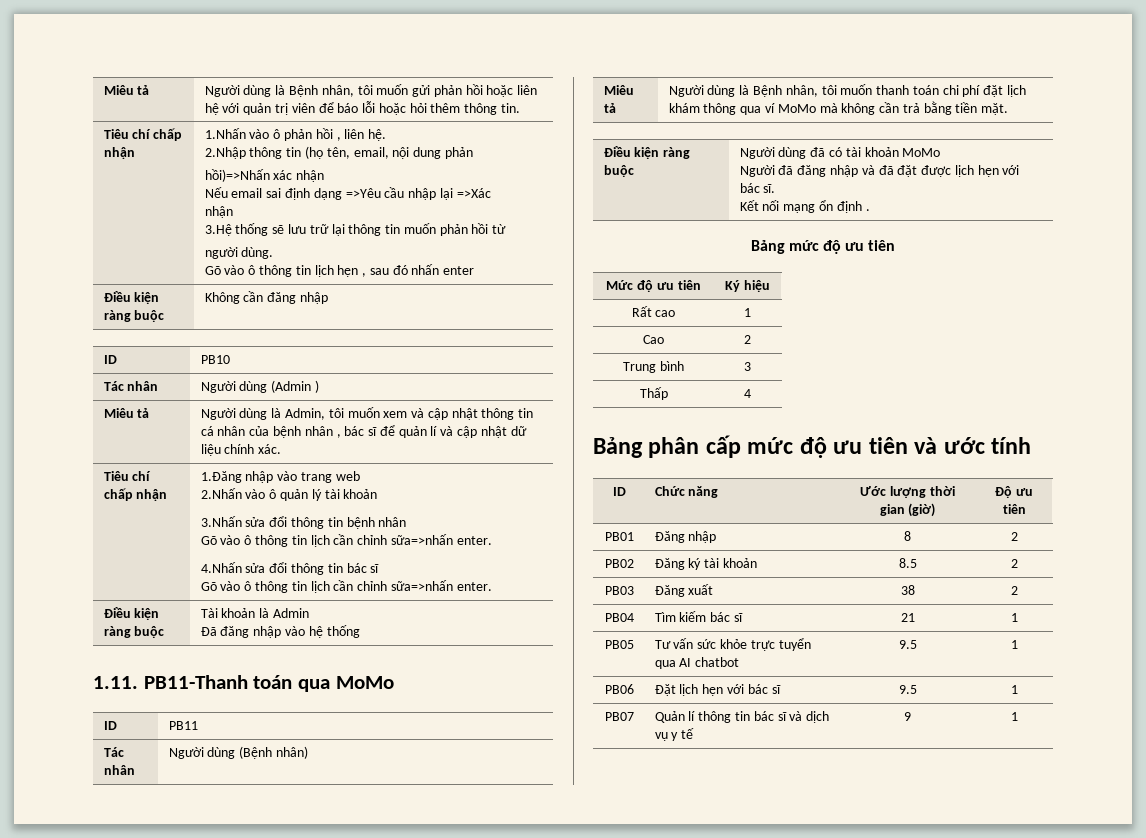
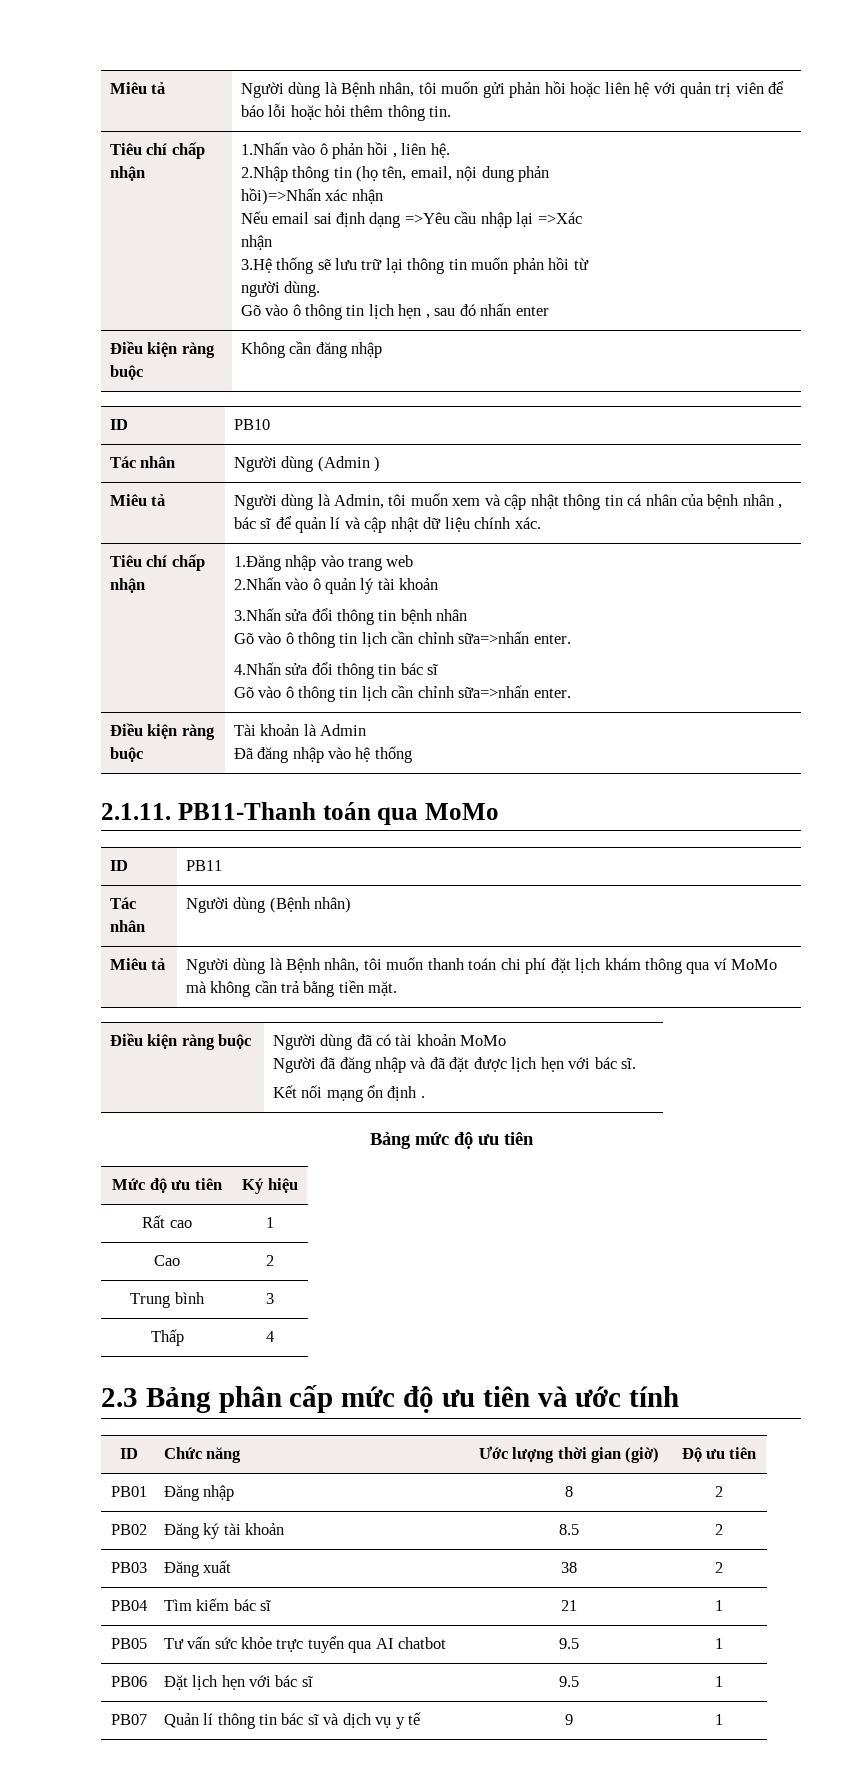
[93,676,138,689] 1.11. -> [101,803,171,820] 2.1.11.
(751, 393) none -> [101,1388,138,1407] 2.3

